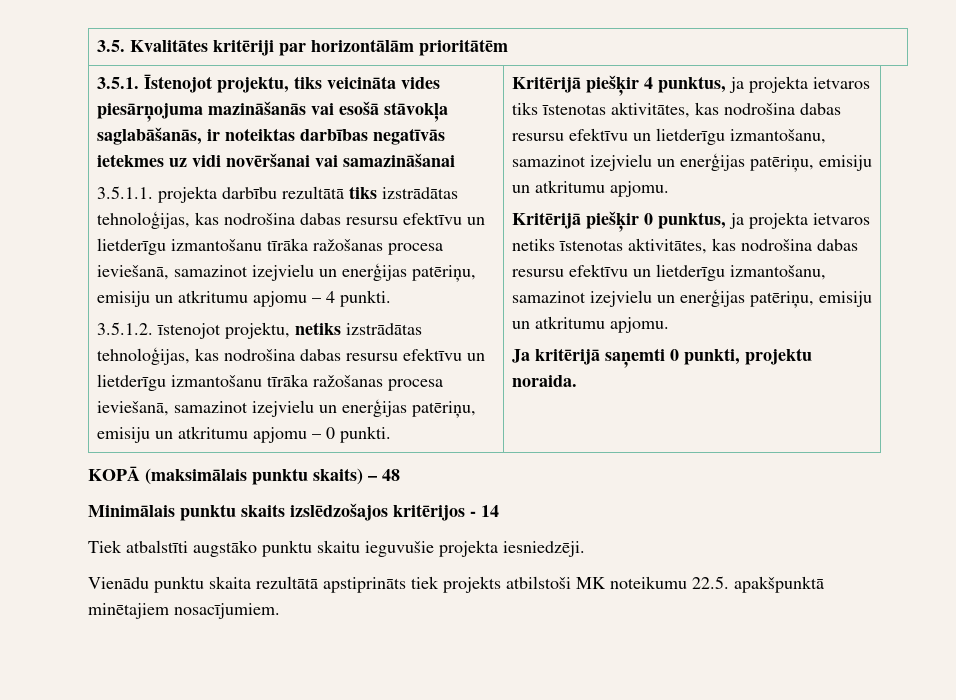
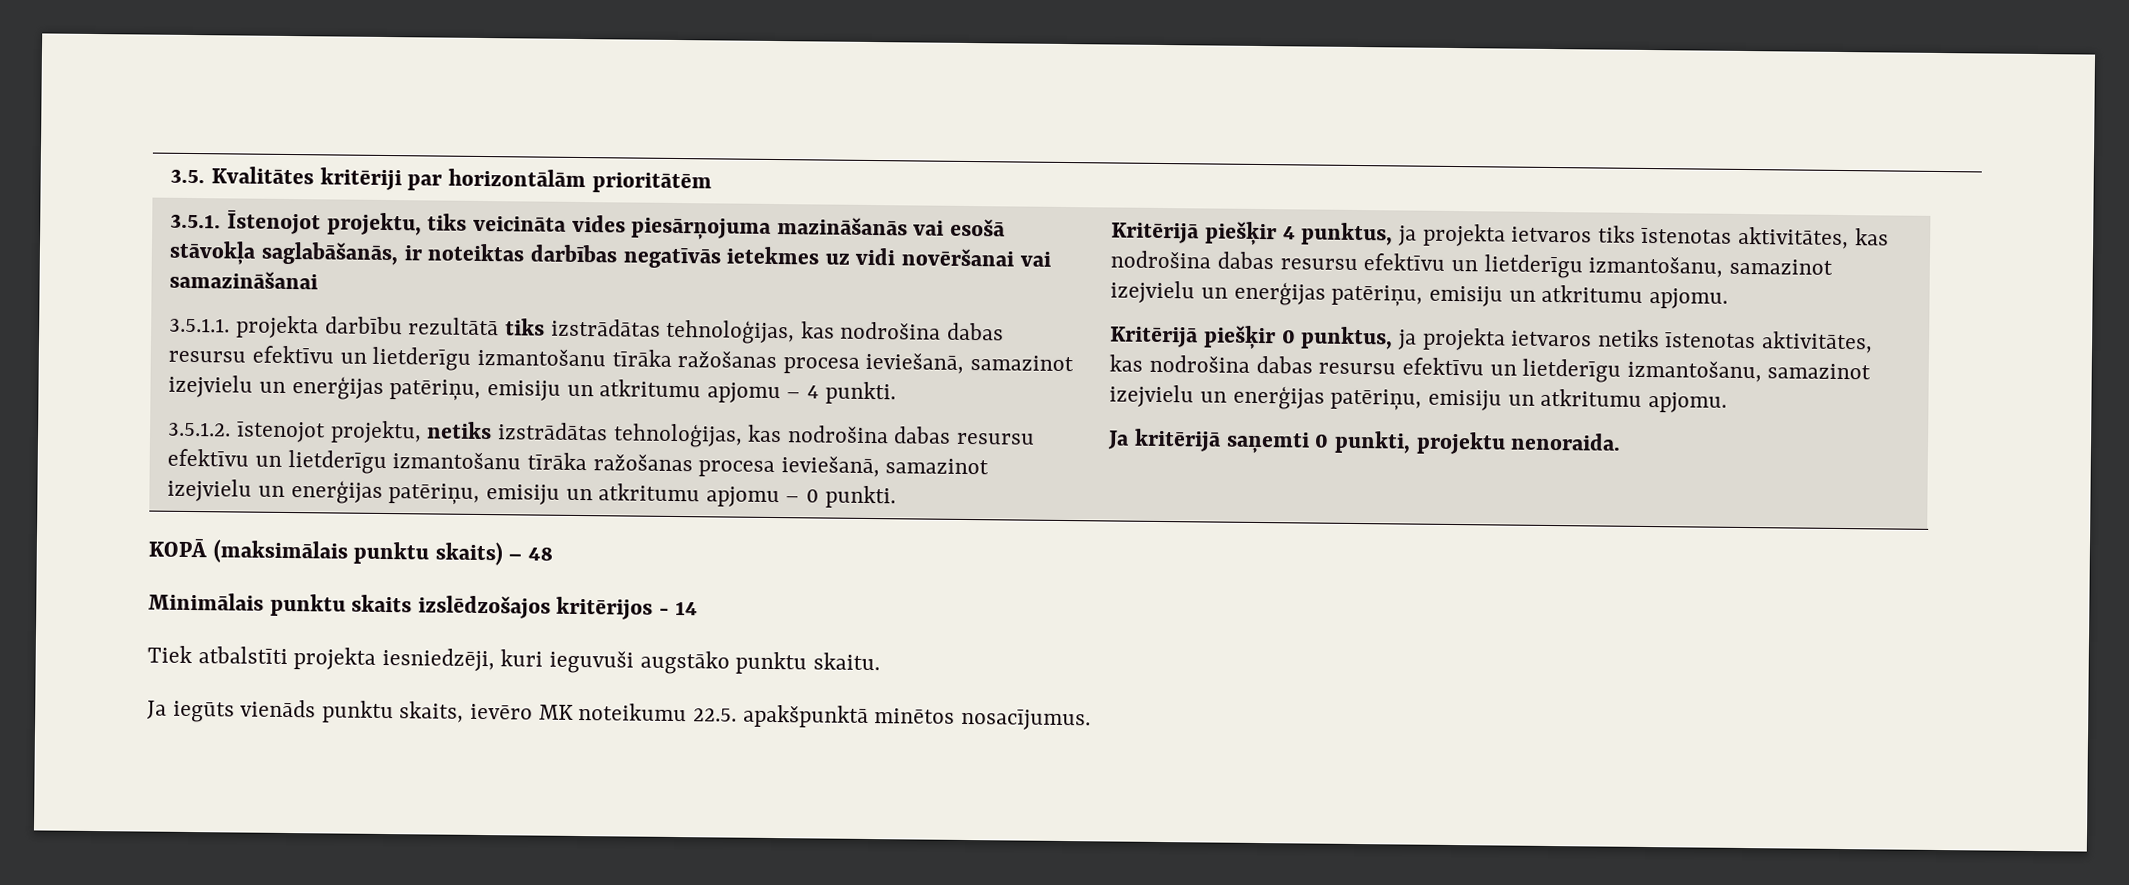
[511,375,577,387] noraida. -> [1510,432,1622,451] nenoraida.
[193,540,585,557] [88,576,571,593] augstāko punktu skaitu ieguvušie projekta iesniedzēji. // Vienādu punktu skaita rezultātā apstiprināts tiek projekts atbilstoši -> [293,647,880,675] [147,699,534,724] projekta iesniedzēji, kuri ieguvuši augstāko punktu skaitu. // Ja iegūts vienāds punktu skaits, ievēro
[88,603,280,619] minētajiem nosacījumiem. -> [874,708,1091,731] minētos nosacījumus.

